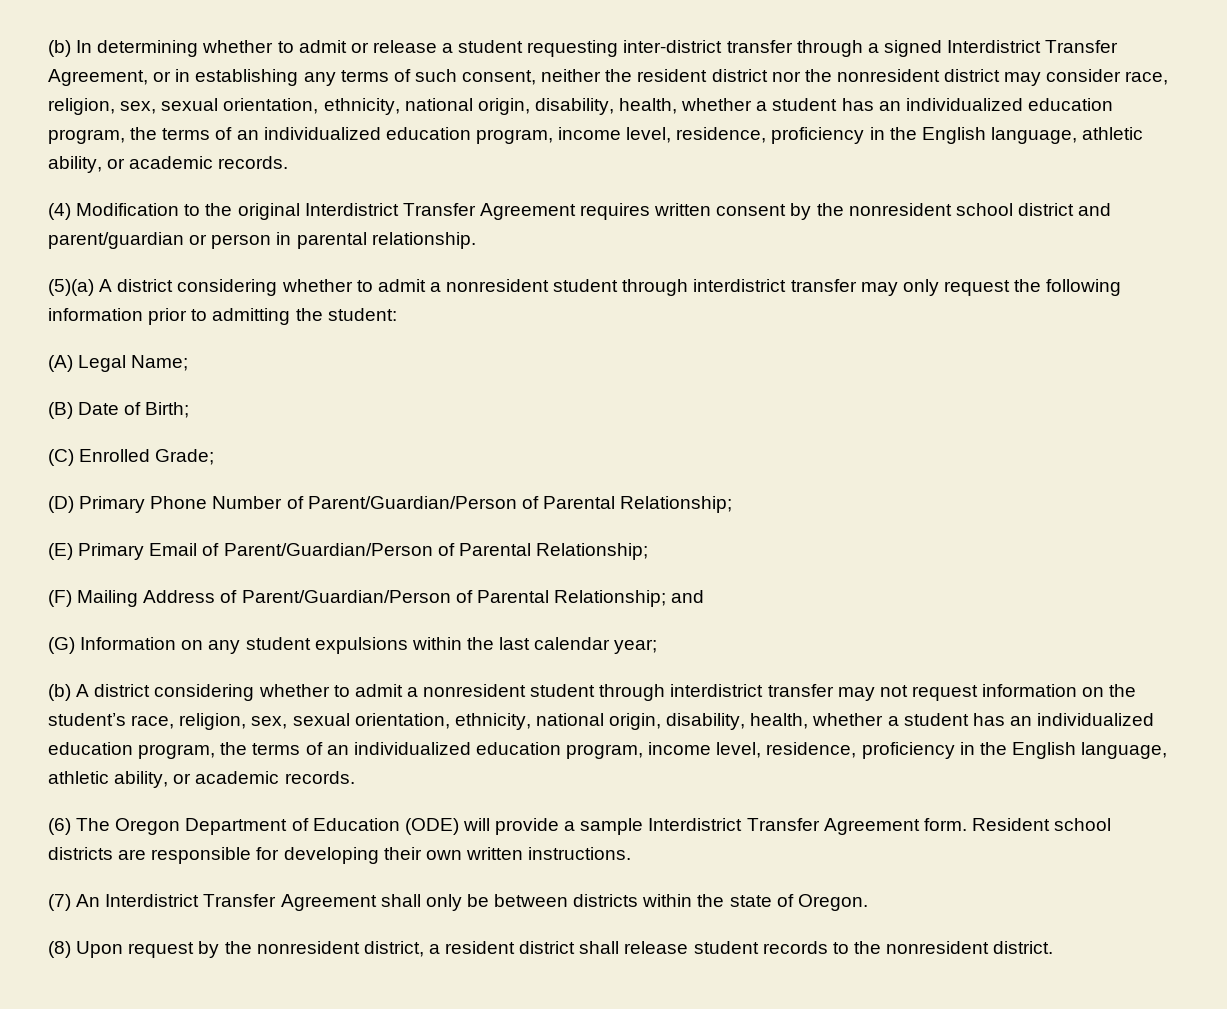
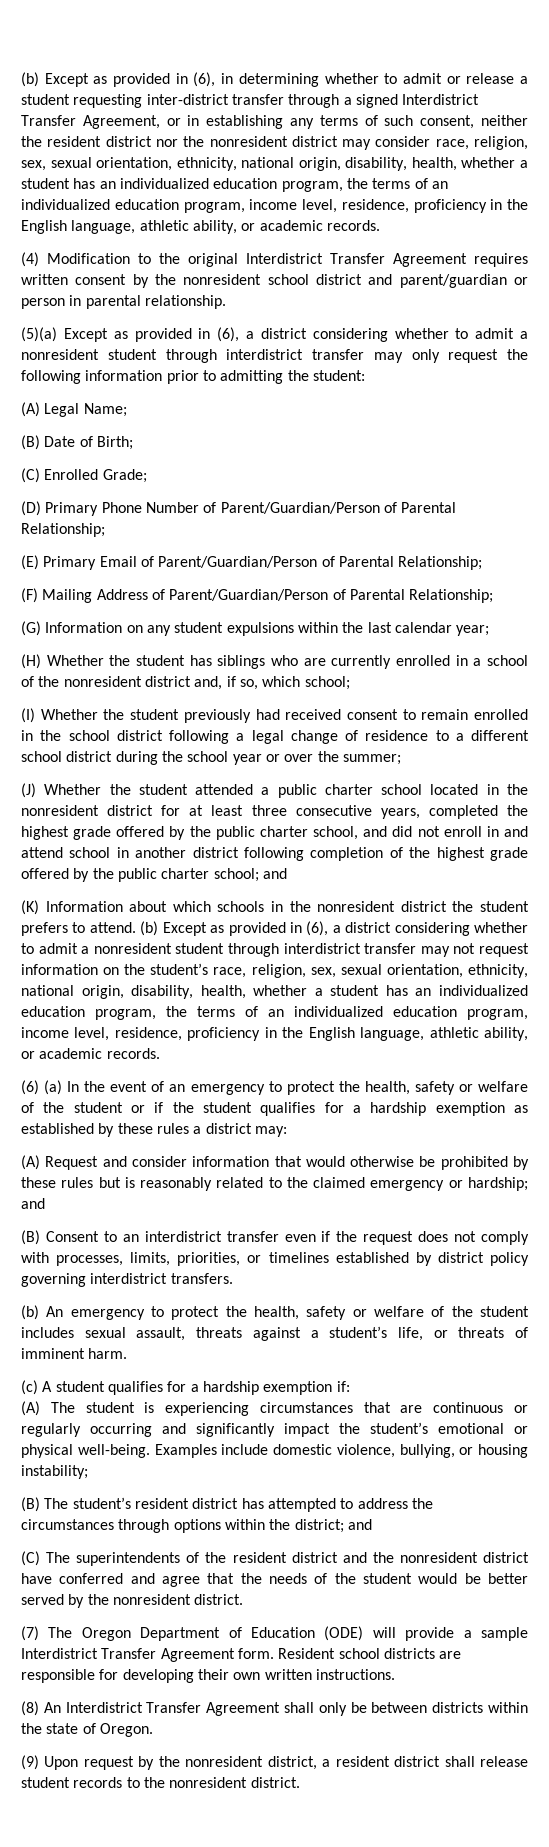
[48,40,93,57] (b) In -> [21,72,234,87] (b) Except as provided in (6), in
[99,279,113,292] A -> [63,327,255,342] Except as provided in (6), a
[671,590,705,603] and -> (494, 596) none
[48,684,90,701] (b) A -> [21,654,528,669] [21,676,350,690] [21,708,528,723] [21,730,529,744] [21,751,401,765] [21,783,528,798] [21,805,528,819] [21,826,528,840] [21,847,528,861] [21,868,287,882] [21,900,530,915] [21,921,341,936] (H) Whether the student has siblings who are currently enrolled in a school of the nonresident district and, if so, which school; // (I) Whether the student previously had received consent to remain enrolled in the school district following a legal change of residence to a different school district during the school year or over the summer; // (J) Whether the student attended a public charter school located in the nonresident district for at least three consecutive years, completed the highest grade offered by the public charter school, and did not enroll in and attend school in another district following completion of the highest grade offered by the public charter school; and // (K) Information about which schools in the nonresident district the student prefers to attend. (b) Except as provided in (6), a
(71, 826) none -> [44,1080,528,1095] [21,1102,528,1116] [21,1123,287,1137] [21,1155,529,1170] [21,1177,528,1191] [21,1198,45,1209] [21,1230,530,1245] [21,1252,529,1266] [21,1273,233,1287] [21,1305,529,1320] [21,1326,528,1341] [21,1348,128,1359] [21,1380,350,1395] [21,1401,528,1416] [21,1422,528,1437] [21,1444,528,1458] [21,1465,88,1479] [21,1497,433,1512] [21,1519,372,1533] [21,1551,530,1566] [21,1573,528,1587] [21,1594,244,1608] [21,1626,39,1641] (a) In the event of an emergency to protect the health, safety or welfare of the student or if the student qualifies for a hardship exemption as established by these rules a district may: // (A) Request and consider information that would otherwise be prohibited by these rules but is reasonably related to the claimed emergency or hardship; and // (B) Consent to an interdistrict transfer even if the request does not comply with processes, limits, priorities, or timelines established by district policy governing interdistrict transfers. // (b) An emergency to protect the health, safety or welfare of the student includes sexual assault, threats against a student’s life, or threats of imminent harm. // (c) A student qualifies for a hardship exemption if: // (A) The student is experiencing circumstances that are continuous or regularly occurring and significantly impact the student’s emotional or physical well-being. Examples include domestic violence, bullying, or housing instability; // (B) The student’s resident district has attempted to address the circumstances through options within the district; and // (C) The superintendents of the resident district and the nonresident district have conferred and agree that the needs of the student would be better served by the nonresident district. // (7)
[48,894,71,911] (7) -> [21,1701,39,1716] (8)
[48,941,71,958] (8) -> [21,1755,39,1770] (9)

